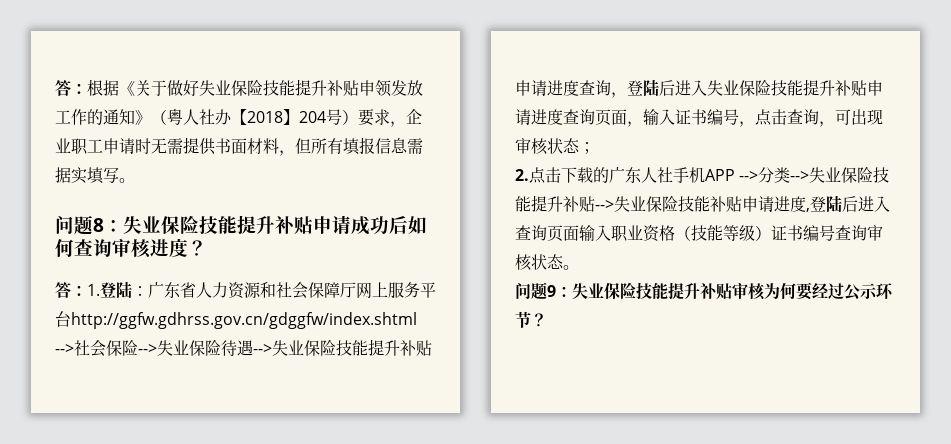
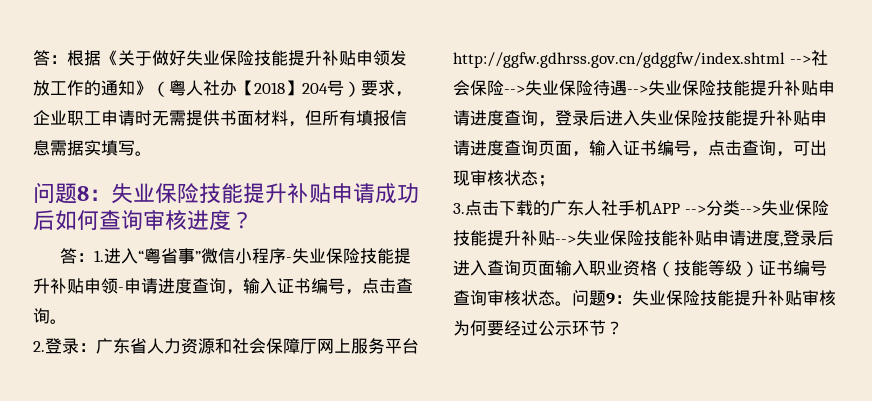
[100,282,132,298] 登陆 -> [103,248,411,264] [33,278,413,295] [33,308,67,324] [33,338,79,354] 进入“粤省事”微信小程序-失业保险技能提升补贴申领-申请进度查询，输入证书编号，点击查询。 // 2.登录
[643,80,659,96] 陆 -> [572,110,589,126] 录
[515,169,529,181] 2. -> [453,203,465,214] 3.
[826,196,842,212] 陆 -> [800,230,817,246] 录
(579, 267) // -> (572, 303) none

